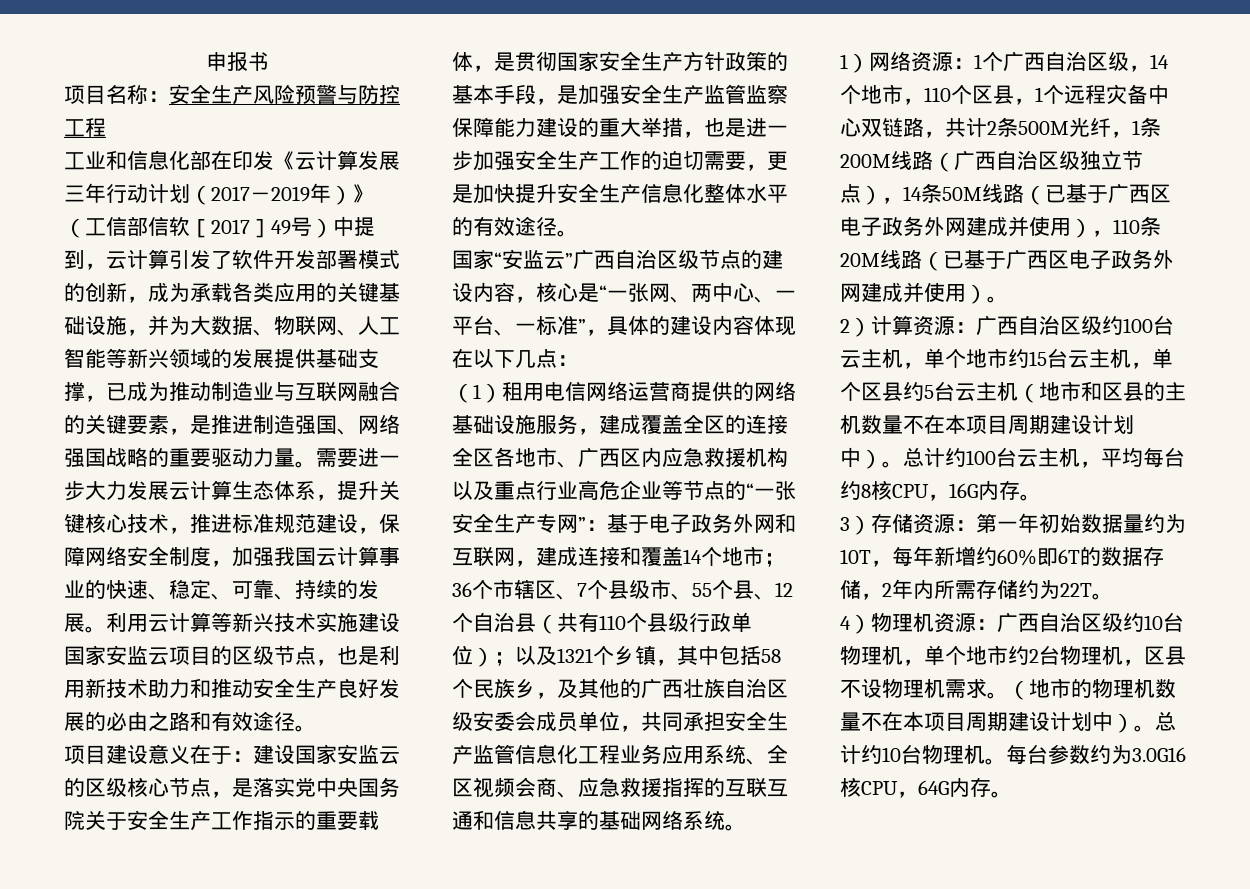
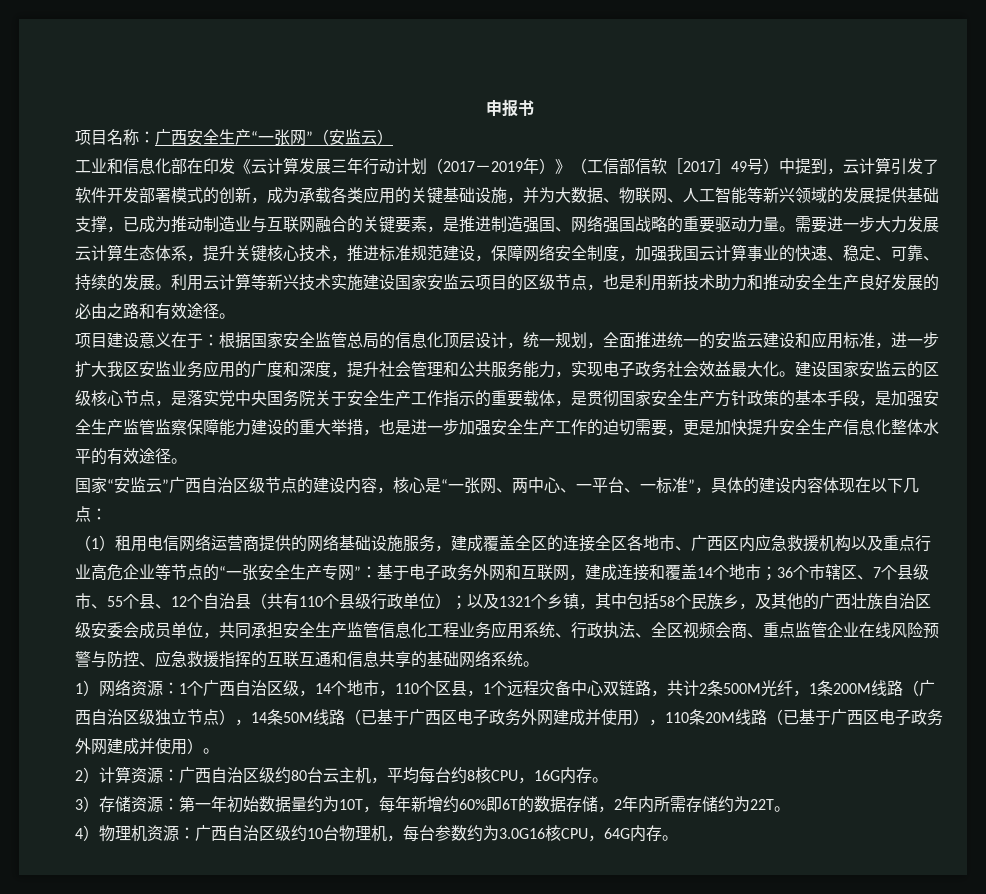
[169,84,400,105] [64,118,106,137] 安全生产风险预警与防控工程 -> [155,129,393,146] 广西安全生产“一张网”（安监云）
(253, 756) none -> [219,331,939,349] [75,360,795,378] 根据国家安全监管总局的信息化顶层设计，统一规划，全面推进统一的安监云建设和应用标准，进一步扩大我区安监业务应用的广度和深度，提升社会管理和公共服务能力，实现电子政务社会效益最大化。
(767, 761) none -> [571,622,651,639] 行政执法、
(578, 794) none -> [763,622,939,639] [75,651,155,668] 重点监管企业在线风险预警与防控、
[1123,315,1174,335] [840,348,1173,369] [840,381,1186,403] [840,414,1134,435] [840,447,996,469] 100台云主机，单个地市约15台云主机，单个区县约5台云主机（地市和区县的主机数量不在本项目周期建设计划中）。总计约100 -> [291,770,307,781] 80
[924,645,1186,666] [840,678,1176,700] [840,711,1176,733] [840,744,1006,765] 单个地市约2台物理机，区县不设物理机需求。（地市的物理机数量不在本项目周期建设计划中）。总计约10台物理机。 -> (403, 838) none

